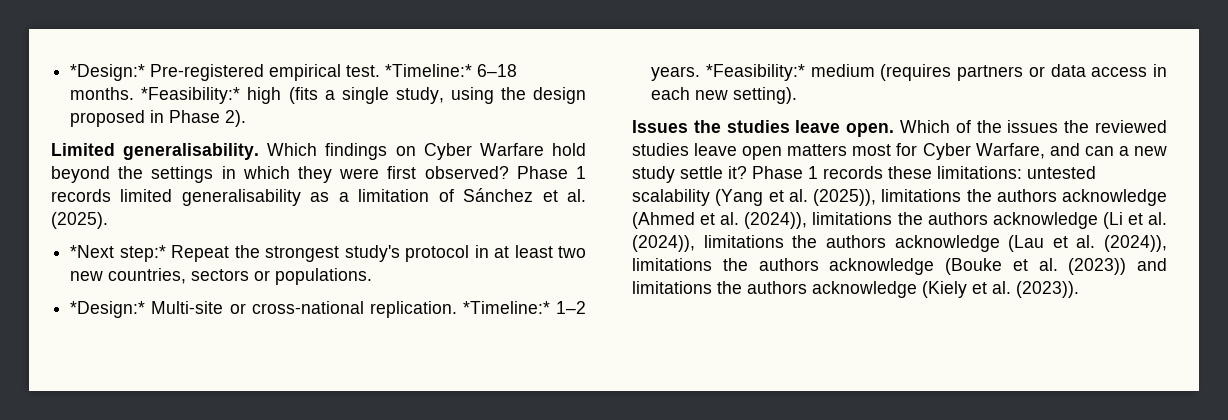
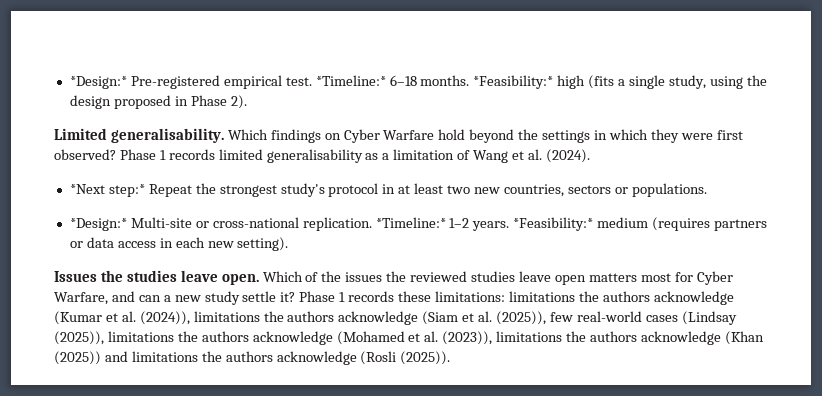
[463,188,586,202] [51,212,108,229] Sánchez et al. (2025). -> [473,149,590,163] Wang et al. (2024).
[1027,166,1096,179] [632,189,1167,206] [632,212,1167,229] [632,235,1167,252] [632,258,1127,275] untested scalability (Yang et al. (2025)), limitations the authors acknowledge (Ahmed et al. (2024)), limitations the authors acknowledge (Li et al. (2024)), limitations the authors acknowledge (Lau et al. (2024)), limitations the authors acknowledge (Bouke et al. (2023)) -> [508,291,734,305] [54,311,737,325] [54,331,764,345] [54,351,101,365] limitations the authors acknowledge (Kumar et al. (2024)), limitations the authors acknowledge (Siam et al. (2025)), few real-world cases (Lindsay (2025)), limitations the authors acknowledge (Mohamed et al. (2023)), limitations the authors acknowledge (Khan (2025))
[922,281,1079,298] (Kiely et al. (2023)). -> [360,351,451,365] (Rosli (2025)).

